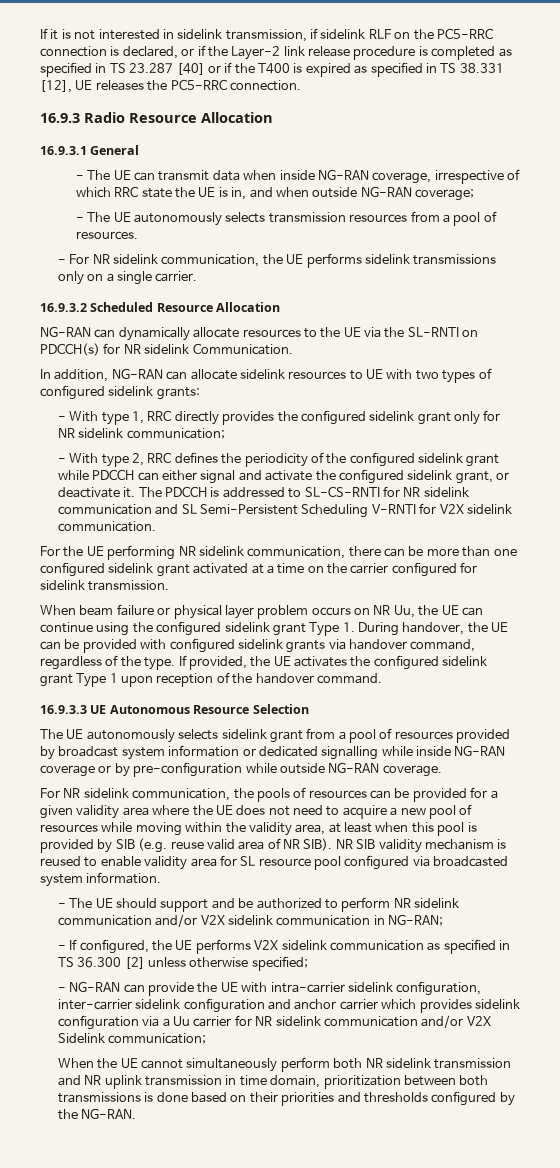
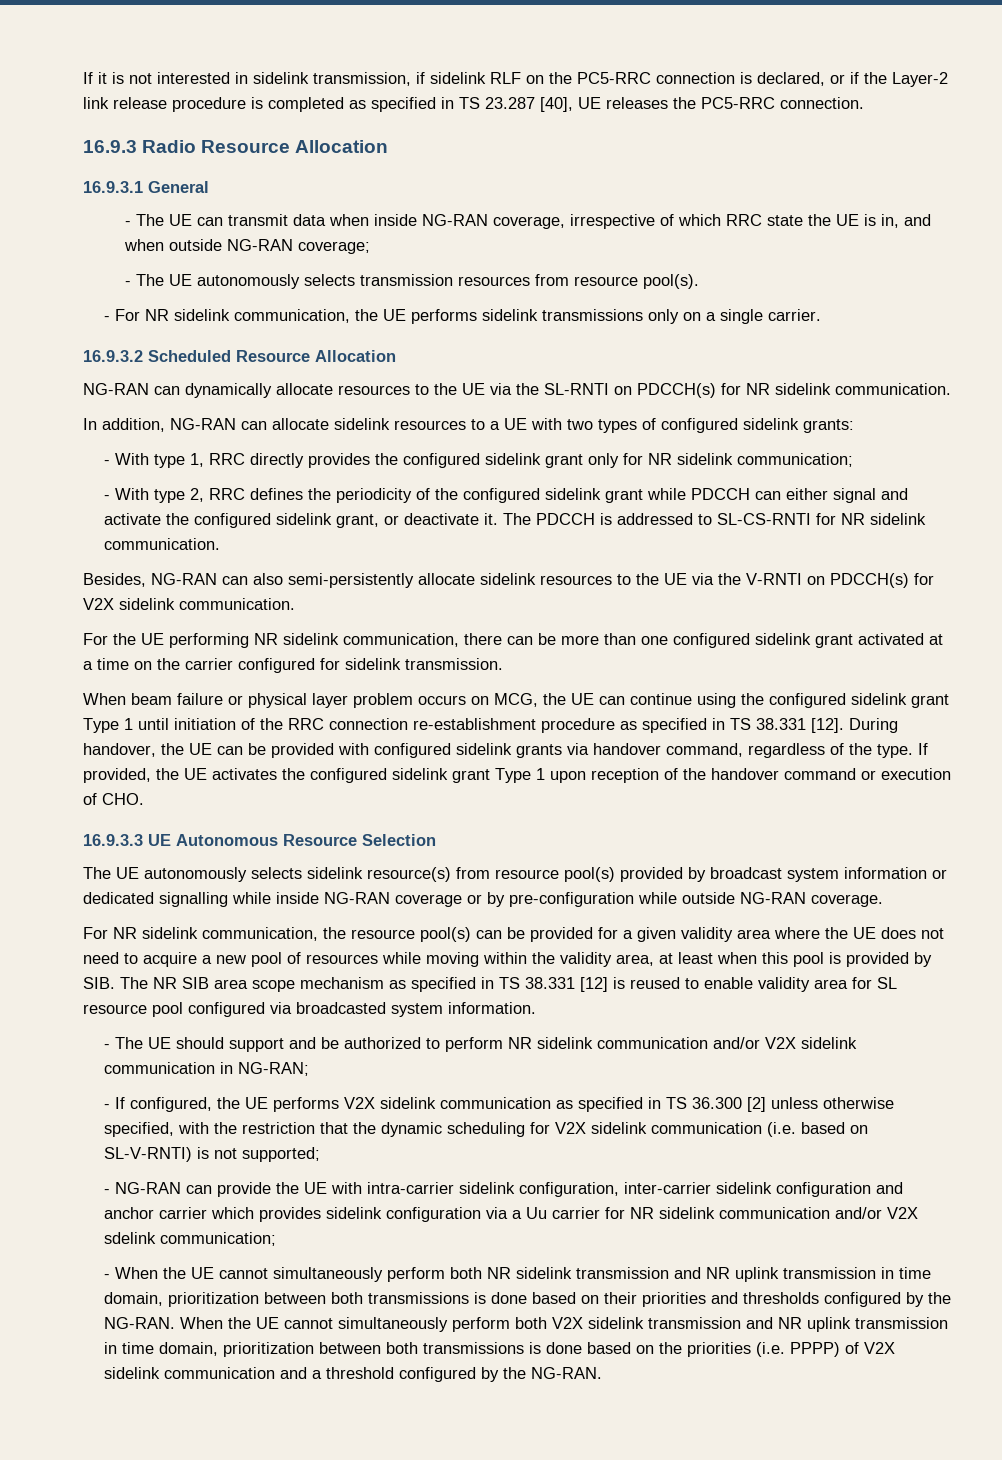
[176,62,504,77] [40,80,72,93] [40] or if the T400 is expired as specified in TS 38.331 [12], -> [540,97,573,112] [40],
[442,211,497,226] [75,231,138,240] a pool of resources. -> [574,274,700,289] resource pool(s).
[192,343,293,355] Communication. -> [835,383,951,395] communication.
(363, 375) none -> [490,421,500,430] a
[57,504,416,518] communication and SL Semi-Persistent Scheduling V-RNTI -> [104,538,221,550] [83,573,909,588] communication. // Besides, NG-RAN can also semi-persistently allocate sidelink resources to the UE via the V-RNTI on PDCCH(s)
[373,605,415,618] NR Uu, -> [494,693,538,707] MCG,
[342,622,355,632] 1. -> [124,718,844,733] 1 until initiation of the RRC connection re-establishment procedure as specified in TS 38.331 [12].
[316,673,382,684] command. -> [784,768,951,780] [83,793,144,805] command or execution of CHO.
[269,728,453,743] grant from a pool of resources -> [367,867,615,882] resource(s) from resource pool(s)
[256,787,367,802] pools of resources -> [351,927,471,942] resource pool(s)
[115,838,494,853] SIB (e.g. reuse valid area of NR SIB). NR SIB validity mechanism -> [83,977,608,992] SIB. The NR SIB area scope mechanism as specified in TS 38.331 [12]
[251,956,308,971] specified; -> [104,1122,869,1137] [104,1147,321,1162] specified, with the restriction that the dynamic scheduling for V2X sidelink communication (i.e. based on SL-V-RNTI) is not supported;
[57,1033,207,1044] Sidelink communication; // -> [104,1232,277,1246] [104,1274,111,1279] sdelink communication; // -
(137, 1113) none -> [180,1317,949,1332] [104,1342,896,1357] [104,1367,603,1382] When the UE cannot simultaneously perform both V2X sidelink transmission and NR uplink transmission in time domain, prioritization between both transmissions is done based on the priorities (i.e. PPPP) of V2X sidelink communication and a threshold configured by the NG-RAN.

